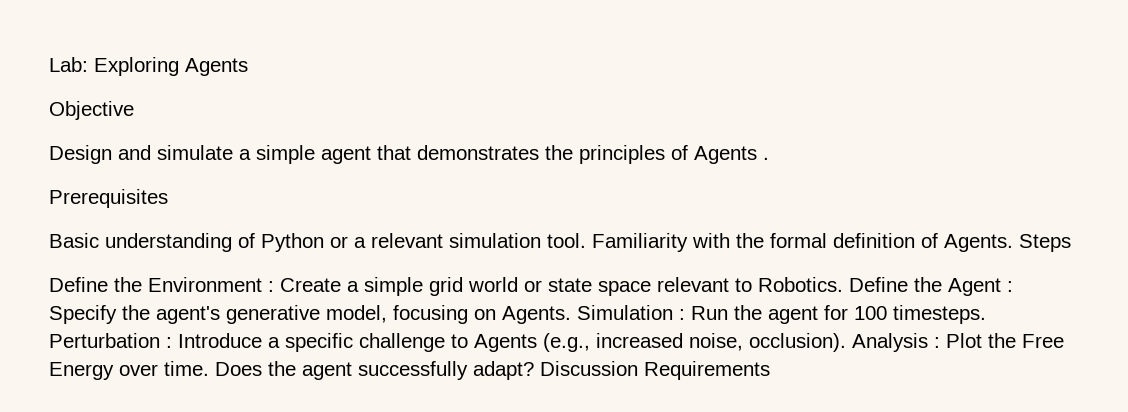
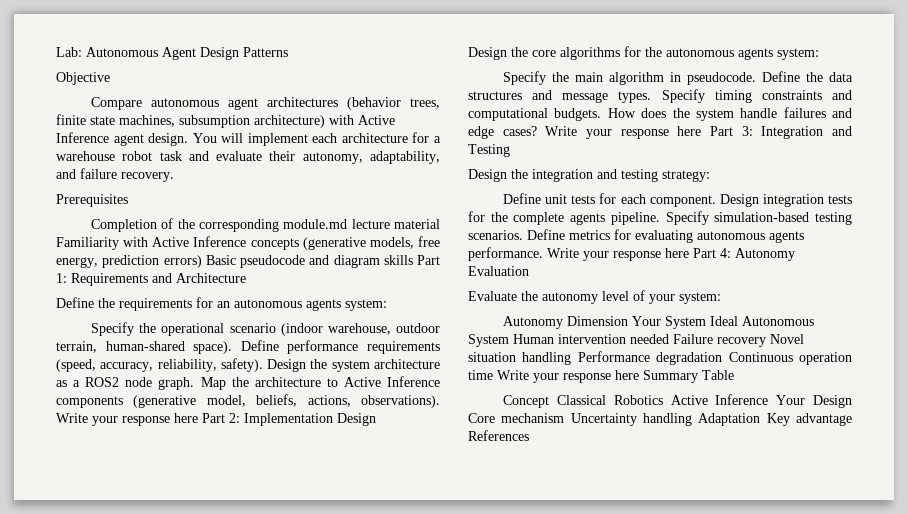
[94,57,248,76] [49,101,134,120] [49,145,769,164] [49,189,168,208] [49,233,1071,252] [49,277,1013,296] [49,305,986,324] [49,333,1064,352] [49,361,770,380] Exploring Agents // Objective // Design and simulate a simple agent that demonstrates the principles of Agents . // Prerequisites // Basic understanding of Python or a relevant simulation tool. Familiarity with the formal definition of Agents. Steps // Define the Environment : Create a simple grid world or state space relevant to Robotics. Define the Agent : Specify the agent's generative model, focusing on Agents. Simulation : Run the agent for 100 timesteps. Perturbation : Introduce a specific challenge to Agents (e.g., increased noise, occlusion). Analysis : Plot the Free Energy over time. Does the agent successfully adapt? Discussion Requirements -> [86,47,288,60] [56,72,110,85] [91,97,440,110] [56,114,395,128] [56,132,441,146] [56,151,440,164] [56,168,174,182] [56,194,128,207] [91,218,441,232] [56,236,440,250] [56,255,440,268] [56,273,246,286] [56,297,387,311] [91,322,440,336] [56,340,440,354] [56,358,440,372] [56,376,440,390] [56,394,440,408] [56,413,376,426] [468,46,819,60] [503,71,854,85] [468,89,852,103] [468,107,852,121] [468,126,852,139] [468,144,510,157] [468,169,710,182] [503,193,853,207] [468,211,852,225] [468,229,804,243] [468,247,795,261] [468,266,529,276] [468,290,721,304] [503,316,815,329] [468,334,804,347] [468,351,852,365] [468,370,734,383] [503,394,852,408] [468,413,852,426] [468,430,529,441] Autonomous Agent Design Patterns // Objective // Compare autonomous agent architectures (behavior trees, finite state machines, subsumption architecture) with Active Inference agent design. You will implement each architecture for a warehouse robot task and evaluate their autonomy, adaptability, and failure recovery. // Prerequisites // Completion of the corresponding module.md lecture material Familiarity with Active Inference concepts (generative models, free energy, prediction errors) Basic pseudocode and diagram skills Part 1: Requirements and Architecture // Define the requirements for an autonomous agents system: // Specify the operational scenario (indoor warehouse, outdoor terrain, human-shared space). Define performance requirements (speed, accuracy, reliability, safety). Design the system architecture as a ROS2 node graph. Map the architecture to Active Inference components (generative model, beliefs, actions, observations). Write your response here Part 2: Implementation Design // Design the core algorithms for the autonomous agents system: // Specify the main algorithm in pseudocode. Define the data structures and message types. Specify timing constraints and computational budgets. How does the system handle failures and edge cases? Write your response here Part 3: Integration and Testing // Design the integration and testing strategy: // Define unit tests for each component. Design integration tests for the complete agents pipeline. Specify simulation-based testing scenarios. Define metrics for evaluating autonomous agents performance. Write your response here Part 4: Autonomy Evaluation // Evaluate the autonomy level of your system: // Autonomy Dimension Your System Ideal Autonomous System Human intervention needed Failure recovery Novel situation handling Performance degradation Continuous operation time Write your response here Summary Table // Concept Classical Robotics Active Inference Your Design Core mechanism Uncertainty handling Adaptation Key advantage References

